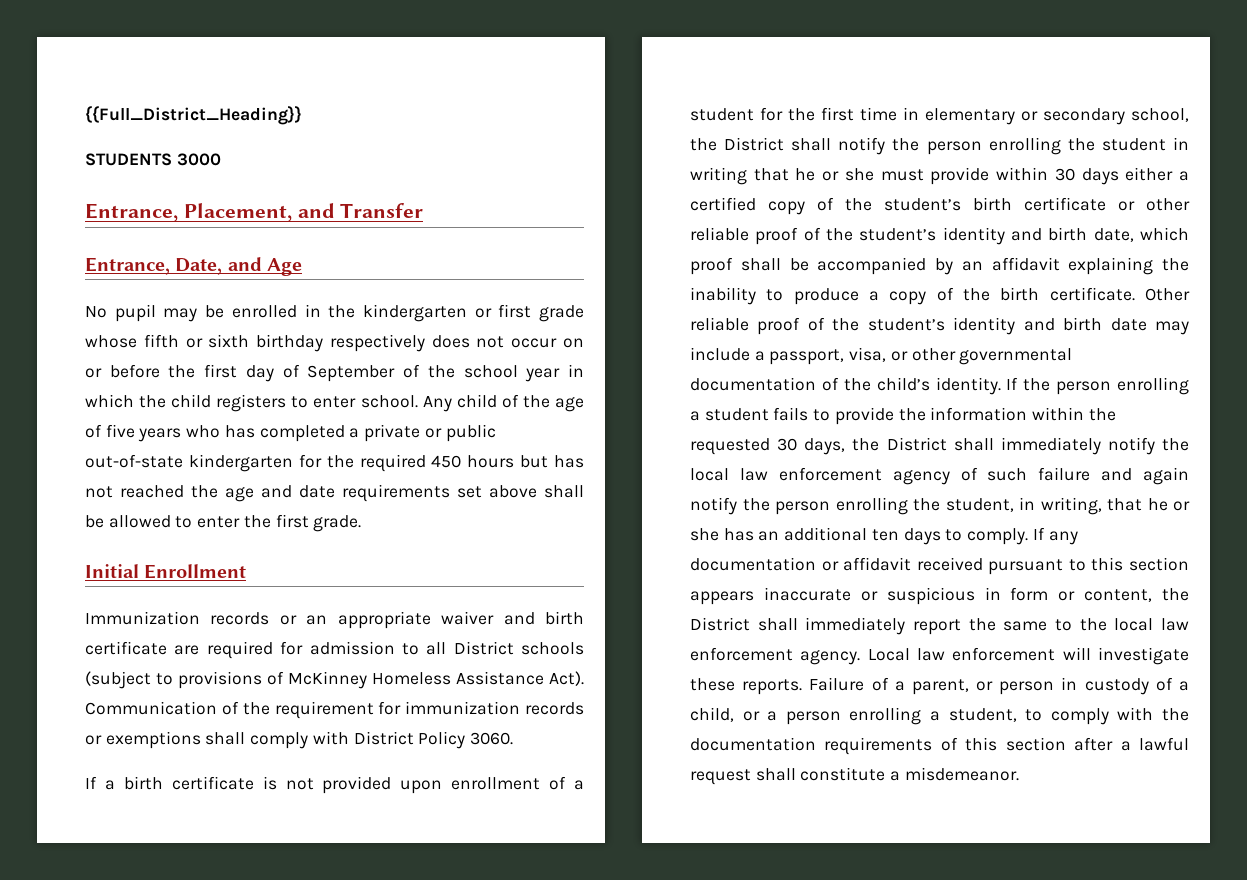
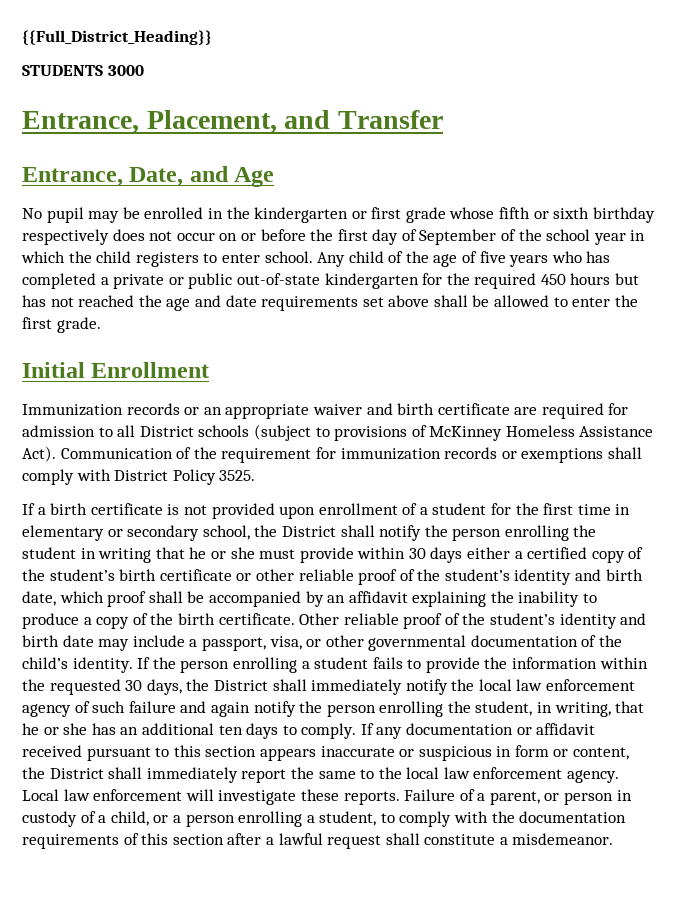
[470,732,514,745] 3060. -> [219,470,256,481] 3525.

